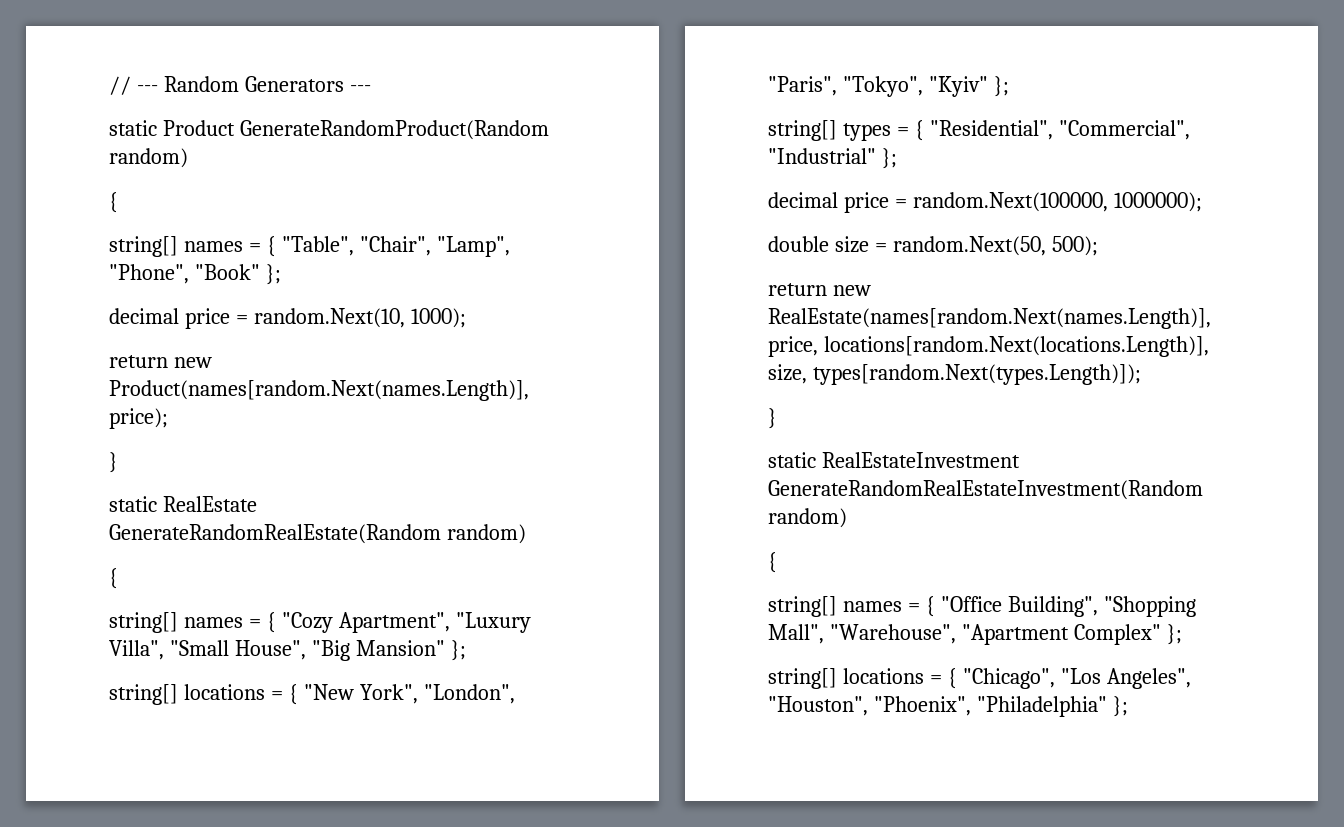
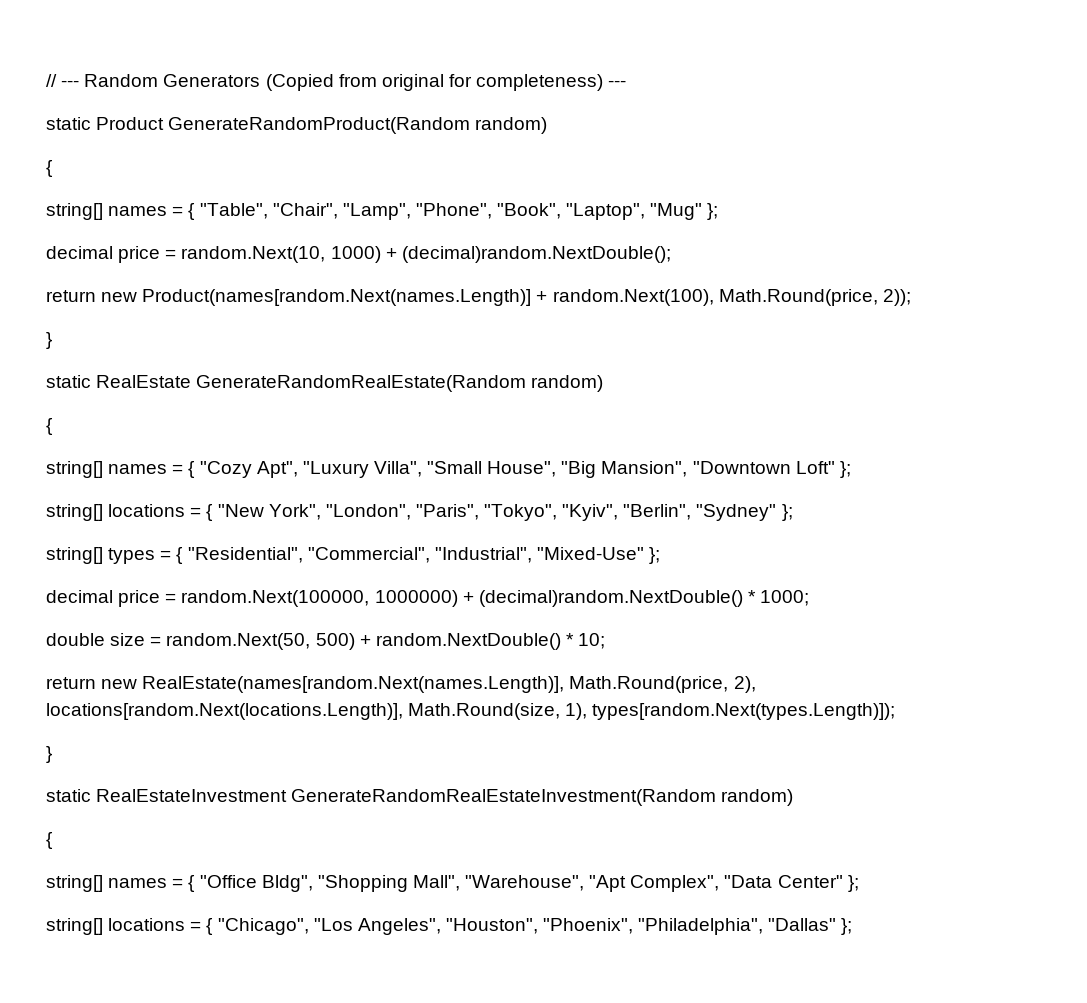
(344, 84) none -> [265,74,604,91] (Copied from original for completeness)
[194,264,260,280] "Book" -> [497,203,703,220] "Book", "Laptop", "Mug"
[410,308,466,328] [109,355,212,368] [109,380,529,401] [109,408,168,429] 1000); // return new Product(names[random.Next(names.Length)], price); -> [330,246,671,263] [46,289,911,306] 1000) + (decimal)random.NextDouble(); // return new Product(names[random.Next(names.Length)] + random.Next(100), Math.Round(price, 2));
[338,612,450,633] Apartment", -> [256,461,298,478] Apt",
[355,640,445,656] Mansion" -> [601,461,835,477] Mansion", "Downtown Loft"
[928,76,988,97] "Kyiv" -> [562,504,777,521] "Kyiv", "Berlin", "Sydney"
[768,148,876,164] "Industrial" -> [434,547,644,563] "Industrial", "Mixed-Use"
[1113,192,1202,212] 1000000); -> [374,590,810,607] 1000000) + (decimal)random.NextDouble() * 1000;
[1051,236,1098,256] [768,283,871,296] [768,308,1211,329] [768,336,1209,357] [768,364,807,384] 500); // return new RealEstate(names[random.Next(names.Length)], price, locations[random.Next(locations.Length)], size, -> [315,633,606,650] [46,676,756,693] [46,703,588,720] 500) + random.NextDouble() * 10; // return new RealEstate(names[random.Next(names.Length)], Math.Round(price, 2), locations[random.Next(locations.Length)], Math.Round(size, 1),
[1007,596,1098,617] Building", -> [261,875,313,892] Bldg",
[961,624,1161,645] "Apartment Complex" -> [589,875,843,892] "Apt Complex", "Data Center"
[976,696,1107,717] "Philadelphia" -> [638,918,837,935] "Philadelphia", "Dallas"

